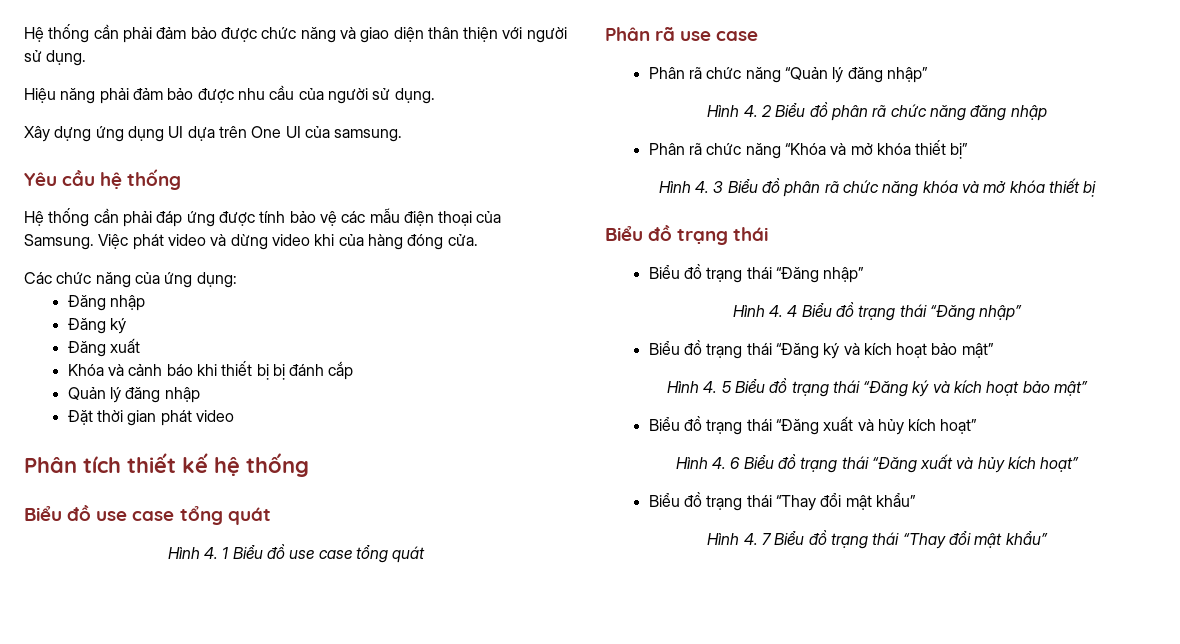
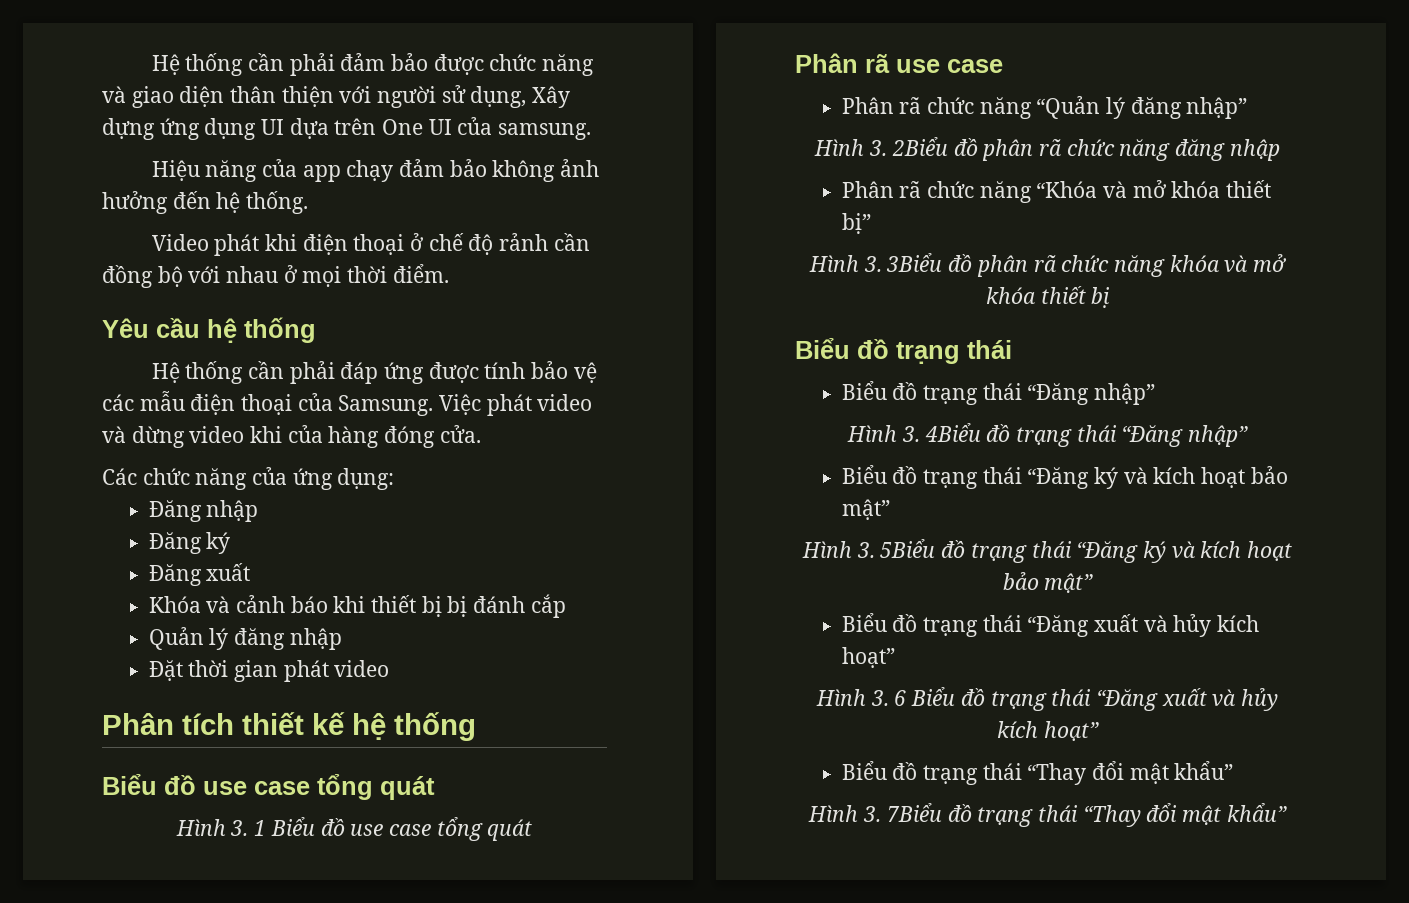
[46,50,87,66] [24,85,435,104] dụng. // Hiệu năng phải đảm bảo được nhu cầu của người sử dụng. // -> [470,86,527,108] dụng,
(403, 135) none -> [151,159,600,182] [102,191,309,214] [151,233,590,256] [102,264,449,288] // Hiệu năng của app chạy đảm bảo không ảnh hưởng đến hệ thống. // Video phát khi điện thoại ở chế độ rảnh cần đồng bộ với nhau ở mọi thời điểm.
[204,547,219,559] 4. -> [230,820,249,836] 3.
[743,103,806,117] 4. 2 Biểu -> [869,137,948,156] 3. 2Biểu
[695,179,758,193] 4. 3 Biểu -> [863,253,943,272] 3. 3Biểu
[769,303,832,317] 4. 4 Biểu -> [901,423,981,442] 3. 4Biểu
[703,379,765,393] 4. 5 Biểu -> [856,539,936,558] 3. 5Biểu
[711,457,726,469] 4. -> [870,690,889,706] 3.
[743,531,805,545] 4. 7 Biểu -> [863,803,942,822] 3. 7Biểu

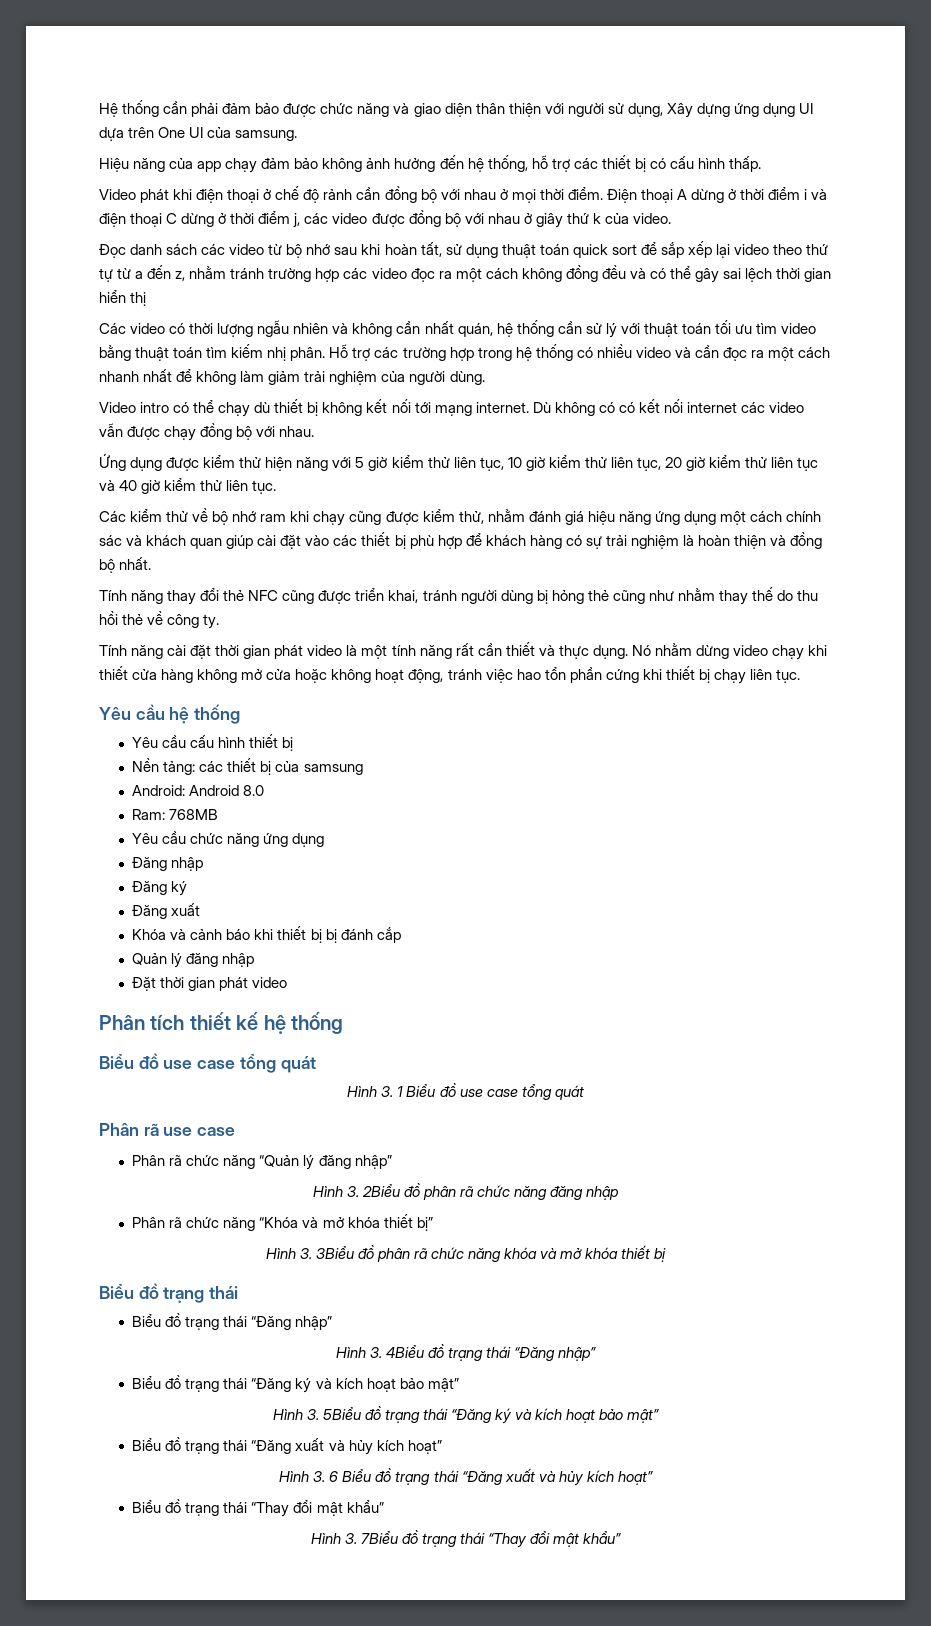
[246,191,309,214] thống. -> [487,155,762,172] thống, hỗ trợ các thiết bị có cấu hình thấp.
[102,317,316,343] [151,361,597,384] [102,391,593,416] [102,425,481,448] [102,467,395,490] // Yêu cầu hệ thống // Hệ thống cần phải đáp ứng được tính bảo vệ các mẫu điện thoại của Samsung. Việc phát video và dừng video khi của hàng đóng cửa. // Các chức năng của ứng dụng: -> [606,187,828,203] [99,210,672,228] [99,241,829,258] [99,265,832,283] [99,290,147,306] [99,320,817,338] [99,344,831,361] [99,369,485,385] [99,399,805,417] [99,423,315,441] [99,453,819,471] [99,478,277,494] [99,508,822,526] [99,532,823,549] [99,557,152,573] [99,587,819,605] [99,611,220,629] [99,642,828,660] [99,666,801,684] [99,704,241,724] [132,734,294,751] [132,758,363,775] [132,785,265,796] [132,809,219,820] [132,831,325,847] Điện thoại A dừng ở thời điểm i và điện thoại C dừng ở thời điểm j, các video được đồng bộ với nhau ở giây thứ k của video. // Đọc danh sách các video từ bộ nhớ sau khi hoàn tất, sử dụng thuật toán quick sort để sắp xếp lại video theo thứ tự từ a đến z, nhằm tránh trường hợp các video đọc ra một cách không đồng đều và có thể gây sai lệch thời gian hiển thị // Các video có thời lượng ngẫu nhiên và không cần nhất quán, hệ thống cần sử lý với thuật toán tối ưu tìm video bằng thuật toán tìm kiếm nhị phân. Hỗ trợ các trường hợp trong hệ thống có nhiều video và cần đọc ra một cách nhanh nhất để không làm giảm trải nghiệm của người dùng. // Video intro có thể chạy dù thiết bị không kết nối tới mạng internet. Dù không có có kết nối internet các video vẫn được chạy đồng bộ với nhau. // Ứng dụng được kiểm thử hiện năng với 5 giờ kiểm thử liên tục, 10 giờ kiểm thử liên tục, 20 giờ kiểm thử liên tục và 40 giờ kiểm thử liên tục. // Các kiểm thử về bộ nhớ ram khi chạy cũng được kiểm thử, nhằm đánh giá hiệu năng ứng dụng một cách chính sác và khách quan giúp cài đặt vào các thiết bị phù hợp để khách hàng có sự trải nghiệm là hoàn thiện và đồng bộ nhất. // Tính năng thay đổi thẻ NFC cũng được triển khai, tránh người dùng bị hỏng thẻ cũng như nhằm thay thế do thu hồi thẻ về công ty. // Tính năng cài đặt thời gian phát video là một tính năng rất cần thiết và thực dụng. Nó nhằm dừng video chạy khi thiết cửa hàng không mở cửa hoặc không hoạt động, tránh việc hao tổn phần cứng khi thiết bị chạy liên tục. // Yêu cầu hệ thống // Yêu cầu cấu hình thiết bị // Nền tảng: các thiết bị của samsung // Android: Android 8.0 // Ram: 768MB // Yêu cầu chức năng ứng dụng

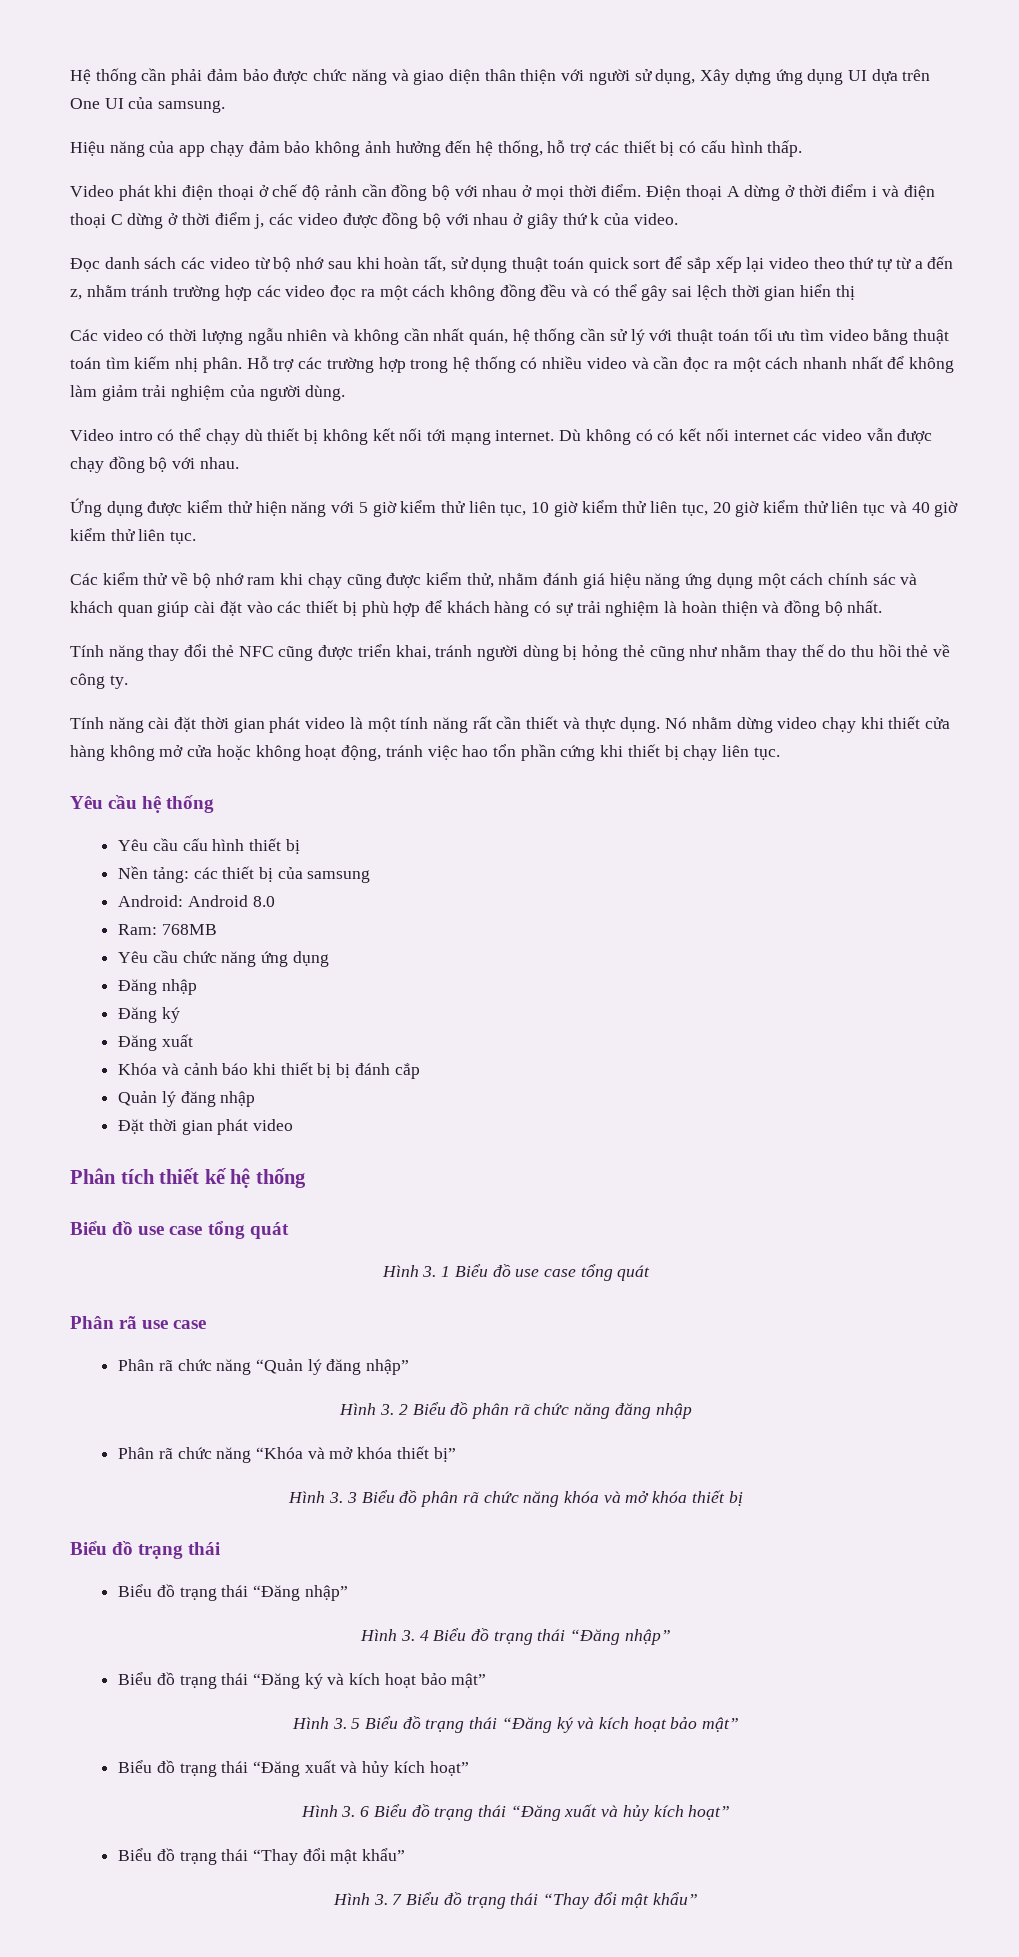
[361,1184,400,1197] 2Biểu -> [398,1402,446,1415] 2 Biểu
[315,1246,354,1259] 3Biểu -> [346,1490,395,1503] 3 Biểu
[385,1345,424,1358] 4Biểu -> [419,1628,467,1641] 4 Biểu
[322,1407,361,1420] 5Biểu -> [351,1716,398,1729] 5 Biểu
[360,1531,398,1544] 7Biểu -> [392,1892,440,1905] 7 Biểu

